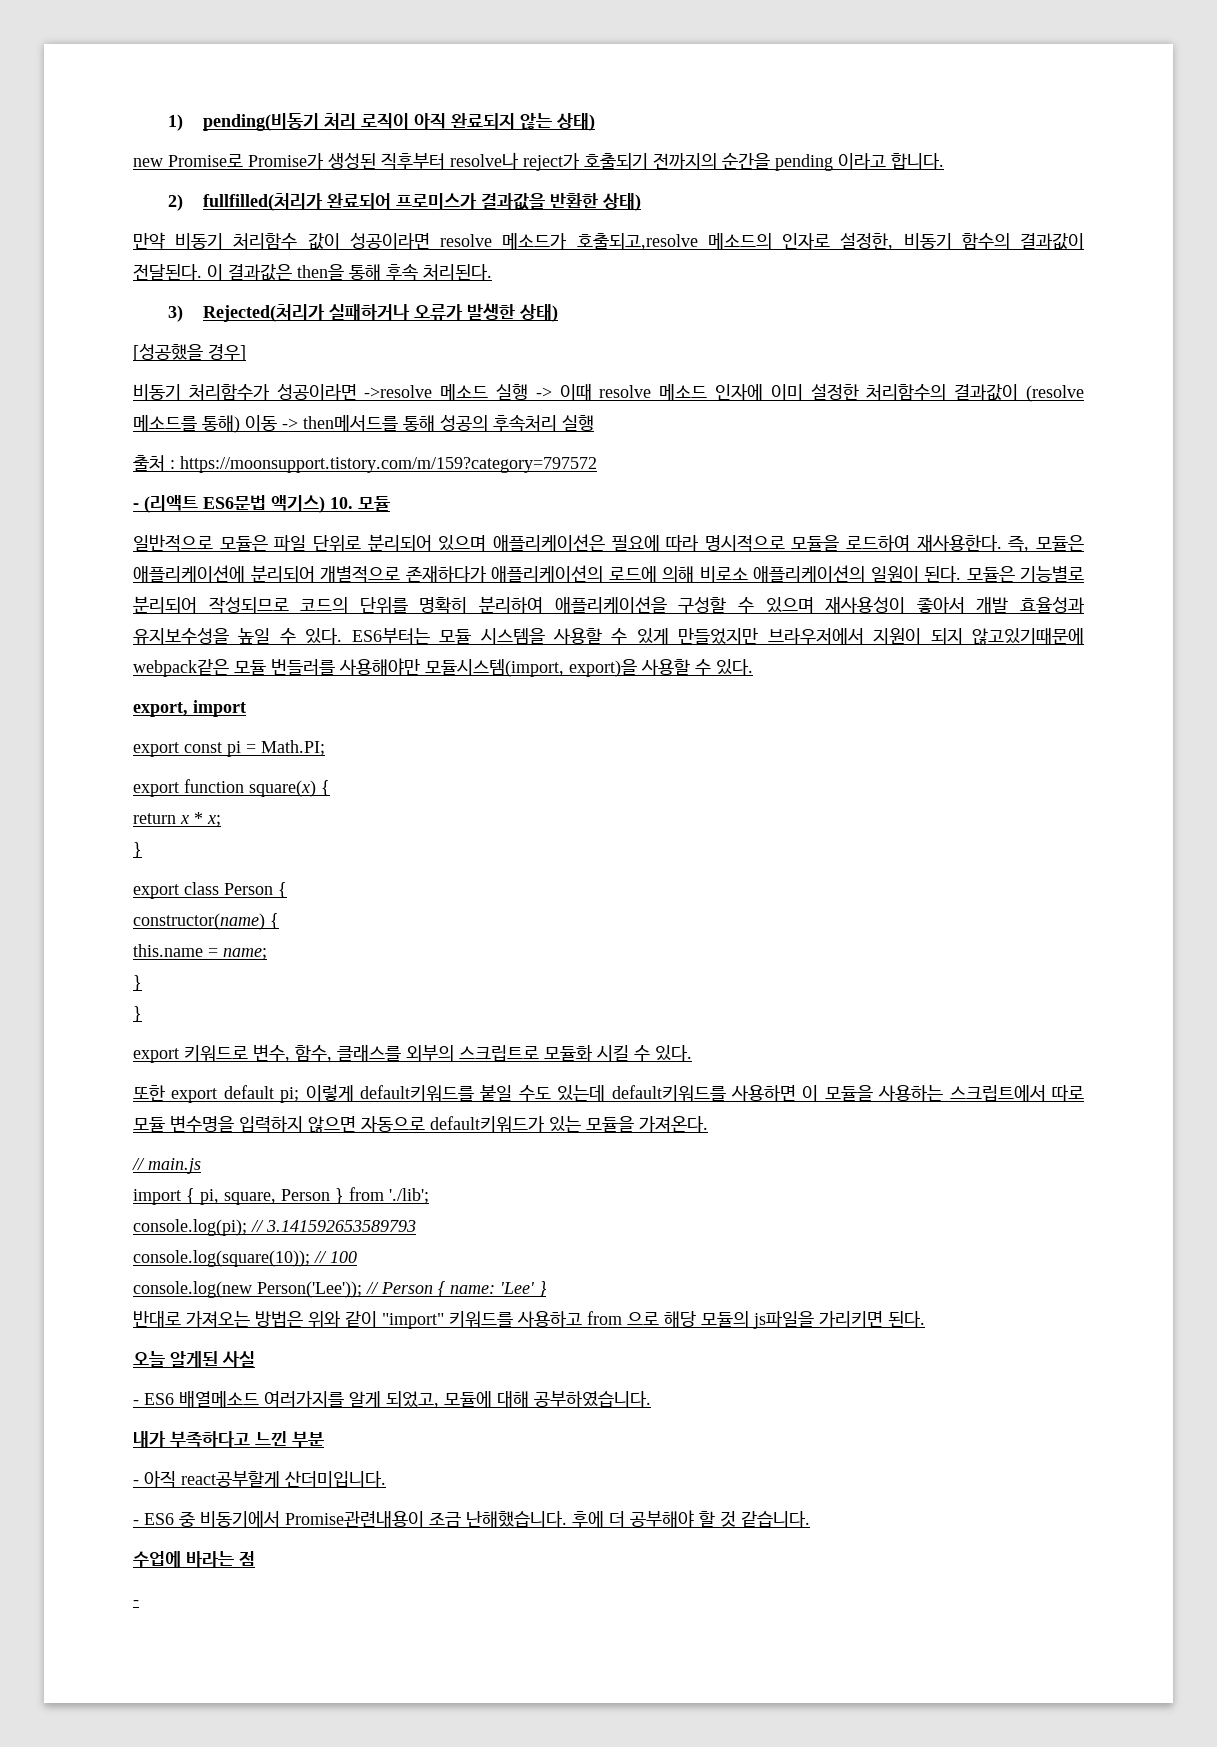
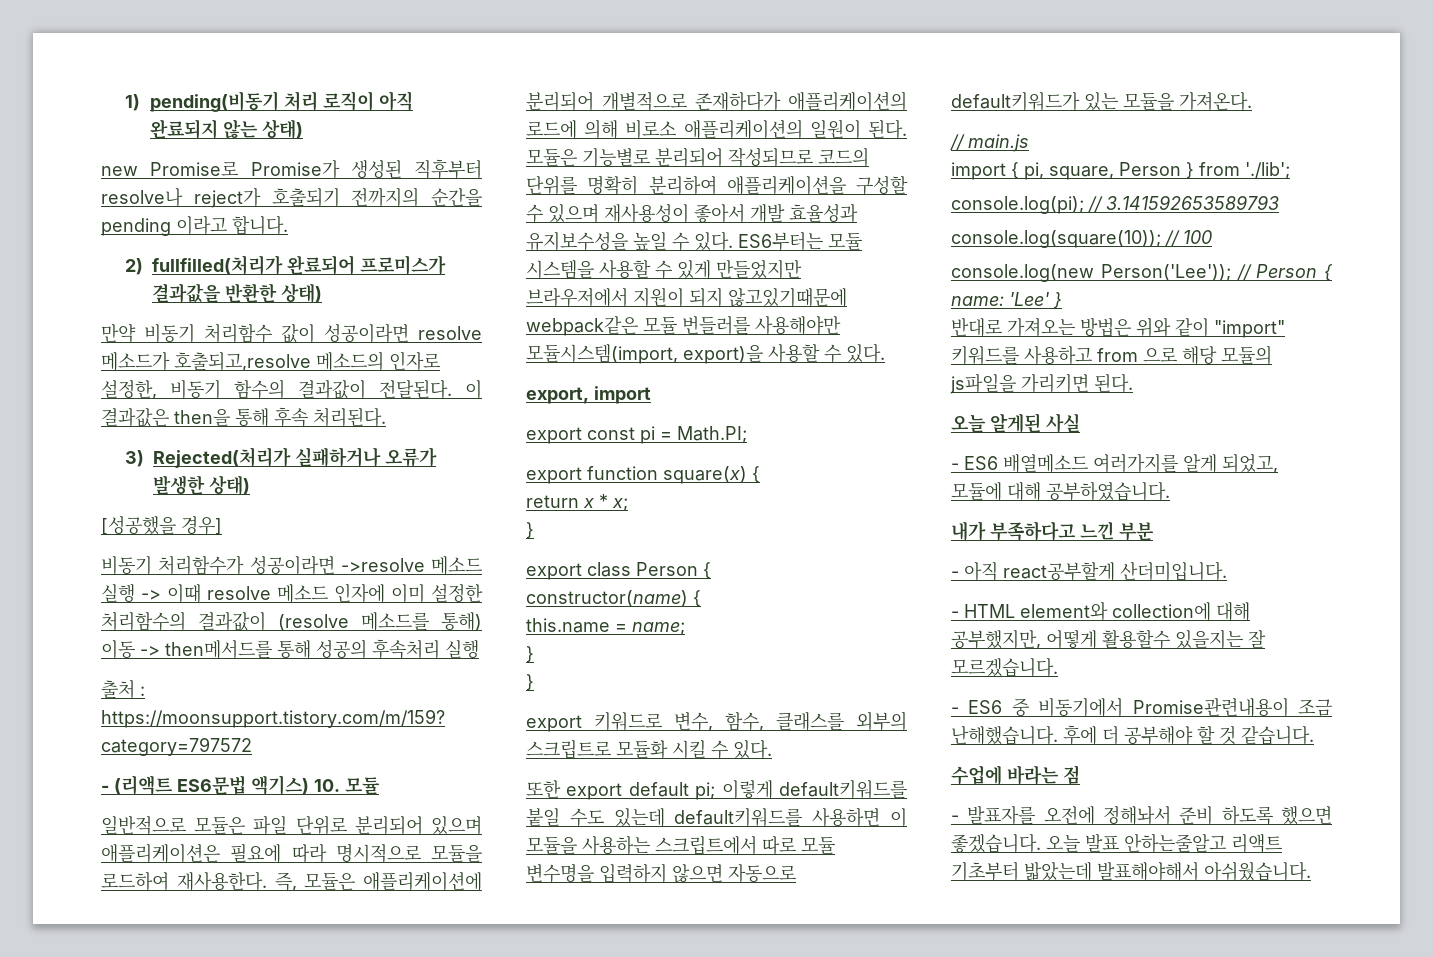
(386, 1479) none -> [951,601,1250,621] [951,629,1266,649] [951,657,1058,677] // - HTML element와 collection에 대해 공부했지만, 어떻게 활용할수 있을지는 잘 모르겠습니다.
(139, 1602) none -> [967,805,1332,825] [951,833,1282,853] [951,861,1311,881] 발표자를 오전에 정해놔서 준비 하도록 했으면 좋겠습니다. 오늘 발표 안하는줄알고 리액트 기초부터 밟았는데 발표해야해서 아쉬웠습니다.

